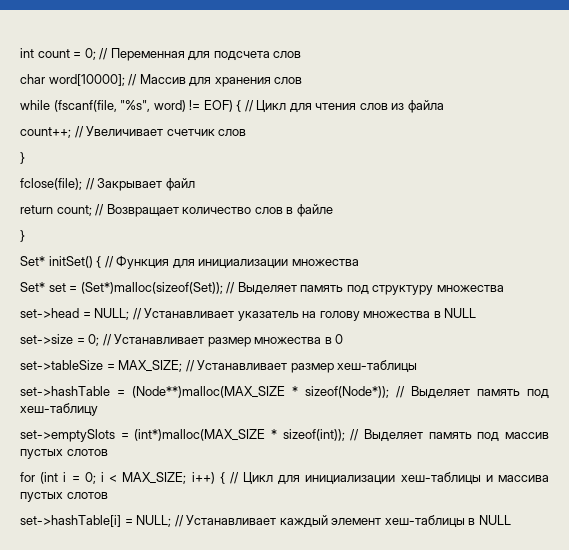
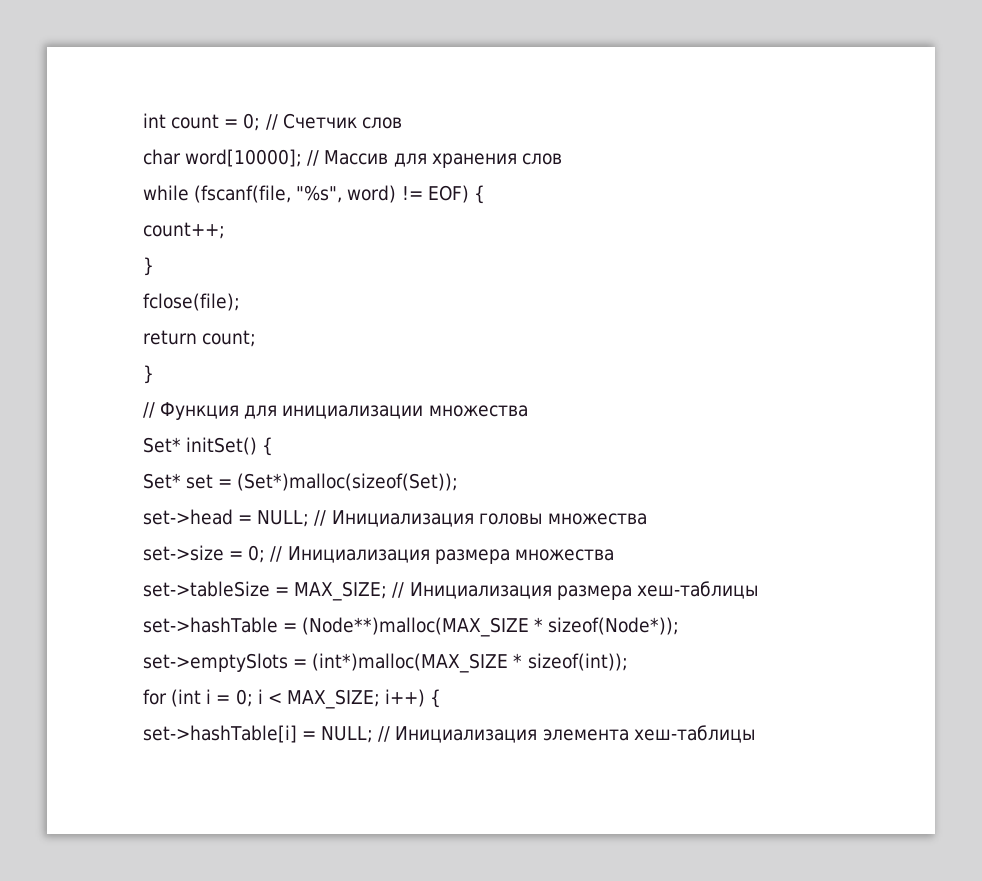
[110,48,270,61] Переменная для подсчета -> [282,113,357,129] Счетчик
[244,100,444,113] [20,126,247,138] // Цикл для чтения слов из файла // count++; // Увеличивает счетчик слов -> [143,222,225,239] // count++;
[85,178,195,191] // Закрывает файл -> (240, 302) none
[95,204,333,217] [20,230,25,242] [20,256,102,268] // Возвращает количество слов в файле // } // Set* initSet() { -> [143,365,154,384] // } //
(359, 262) none -> [143,437,274,456] // Set* initSet() {
[226,282,504,295] // Выделяет память под структуру множества -> (459, 482) none
[144,308,477,321] Устанавливает указатель на голову множества в NULL -> [331,510,647,527] Инициализация головы множества
[114,334,344,347] Устанавливает размер множества в 0 -> [287,546,614,564] Инициализация размера множества
[197,360,334,373] Устанавливает размер -> [409,582,632,600] Инициализация размера
[396,386,549,399] [20,403,98,416] // Выделяет память под хеш-таблицу -> (680, 626) none
[350,429,550,442] [20,449,108,459] // Выделяет память под массив пустых слотов -> (628, 662) none
[229,472,549,485] [20,492,108,502] [20,515,511,528] // Цикл для инициализации хеш-таблицы и массива пустых слотов // set->hashTable[i] = NULL; // Устанавливает каждый элемент хеш-таблицы в NULL -> [143,725,756,743] // set->hashTable[i] = NULL; // Инициализация элемента хеш-таблицы

